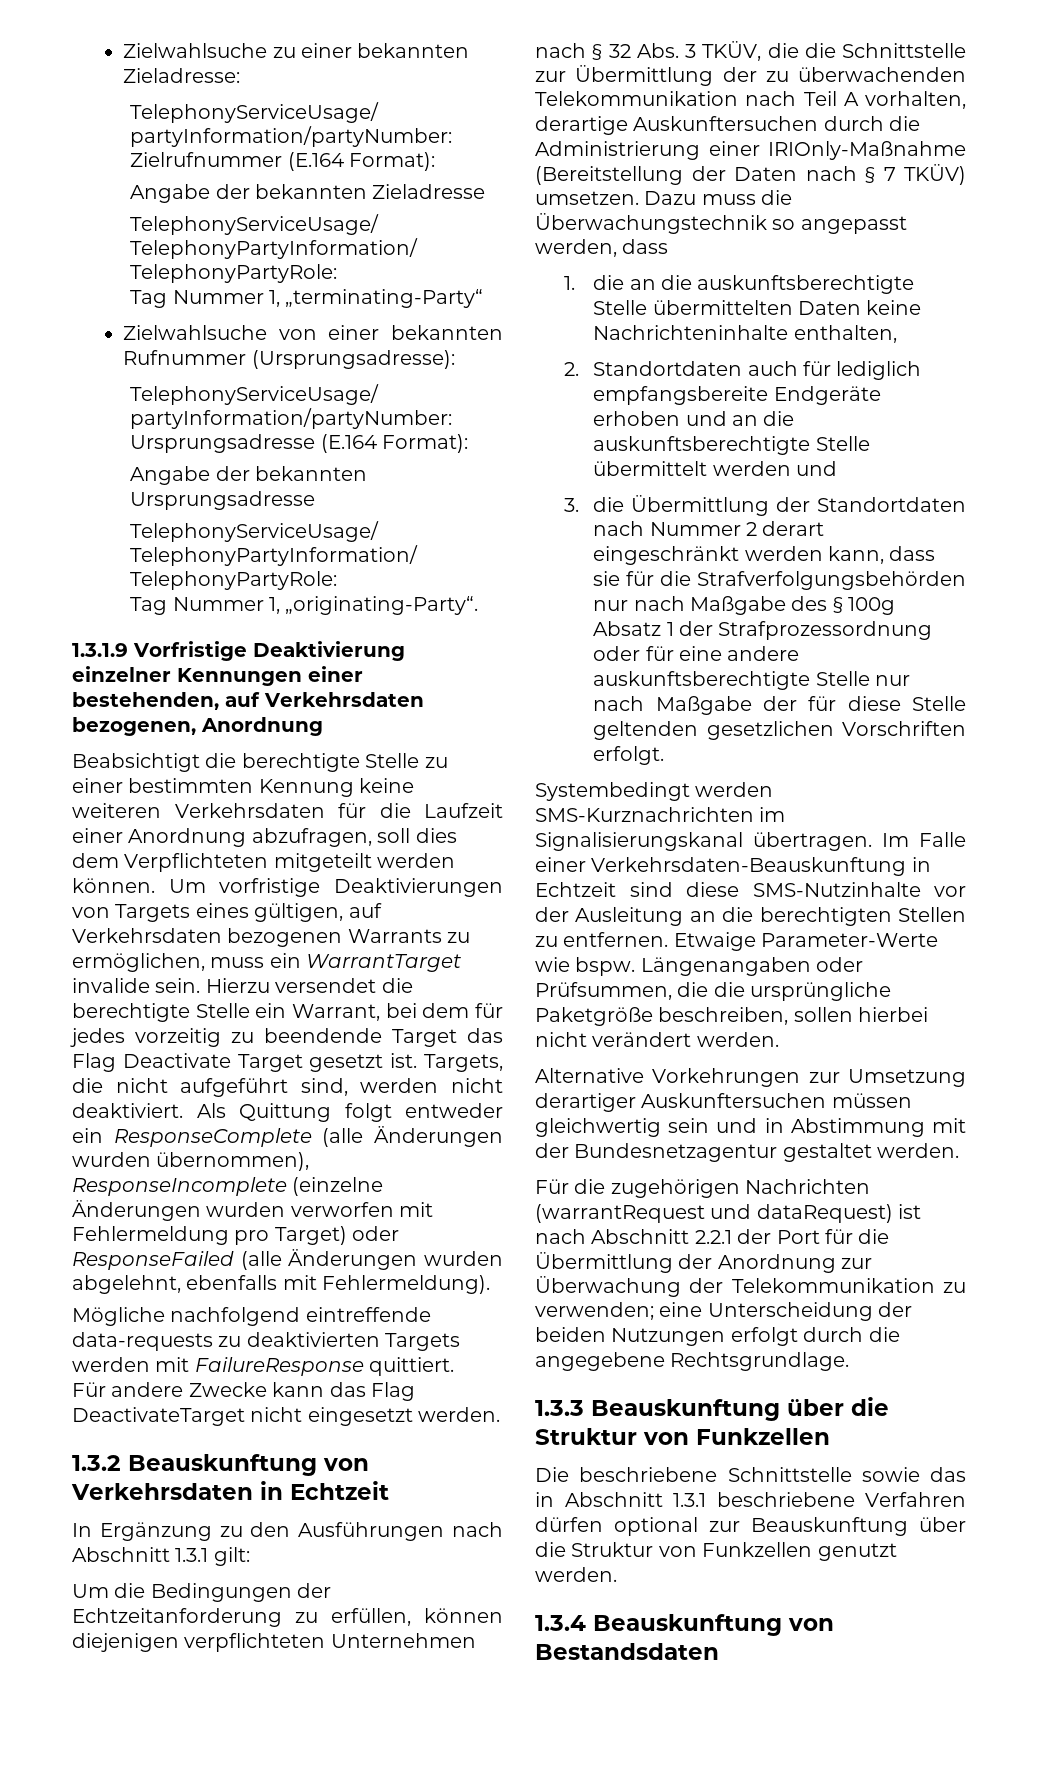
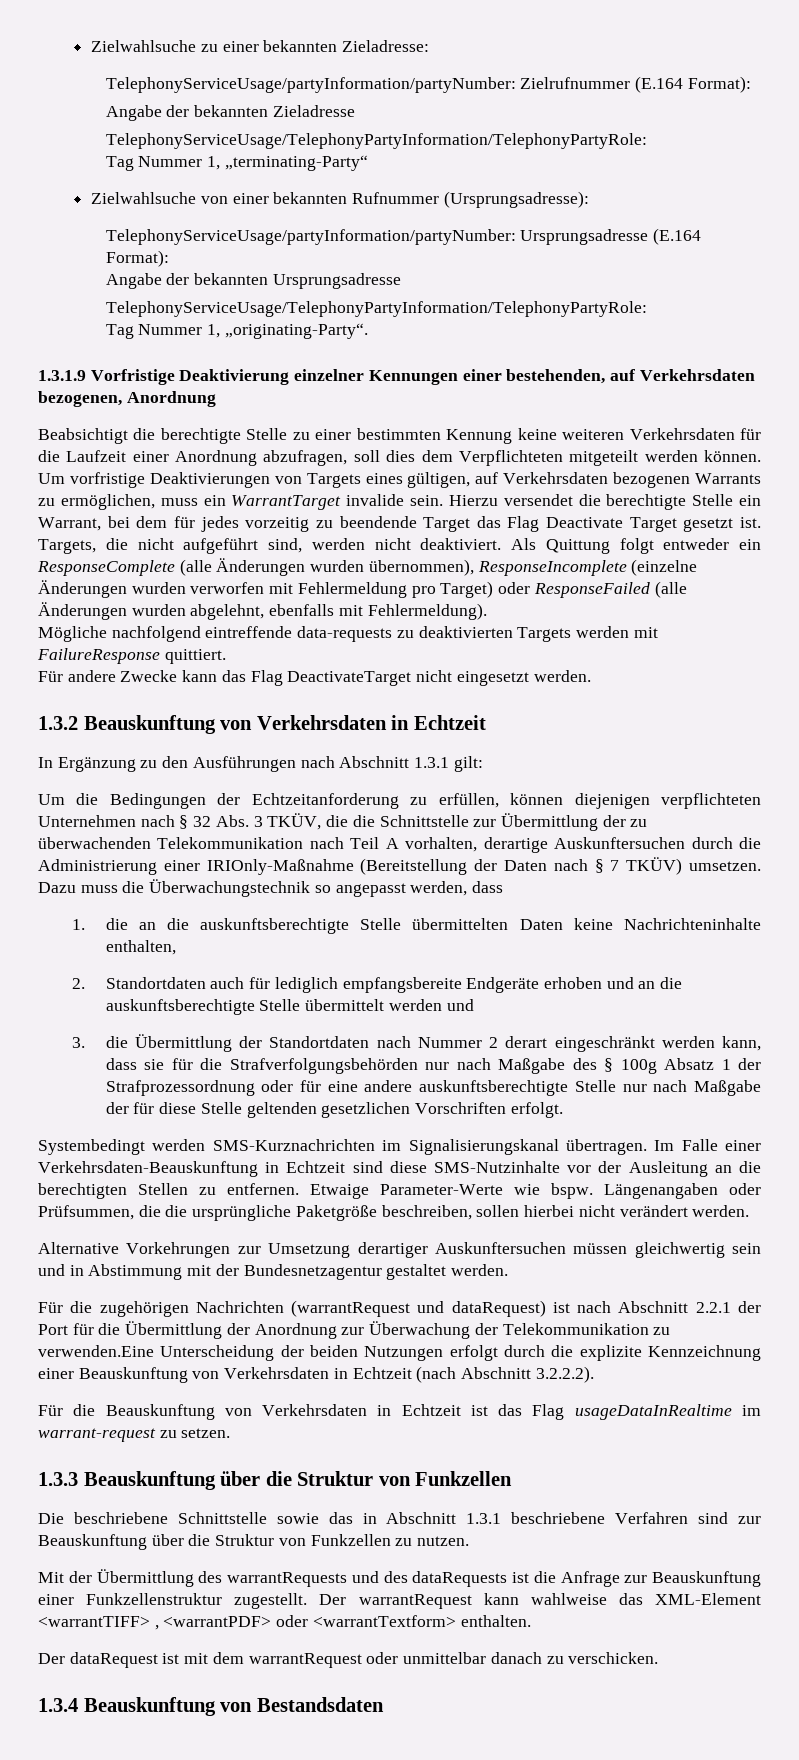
[535,1302,703,1320] verwenden; eine -> [38,1345,154,1357] verwenden.Eine
[535,1352,850,1371] angegebene Rechtsgrundlage. -> [579,1345,761,1361] [38,1366,594,1383] [38,1404,761,1420] [38,1428,231,1442] explizite Kennzeichnung einer Beauskunftung von Verkehrsdaten in Echtzeit (nach Abschnitt 3.2.2.2). // Für die Beauskunftung von Verkehrsdaten in Echtzeit ist das Flag usageDataInRealtime im warrant-request zu setzen.
[535,1517,698,1536] dürfen optional -> [698,1512,729,1524] sind
[817,1543,897,1561] [535,1567,617,1582] genutzt werden. -> [395,1536,470,1546] [38,1569,761,1587] [38,1593,761,1609] [38,1615,531,1630] [38,1652,659,1668] zu nutzen. // Mit der Übermittlung des warrantRequests und des dataRequests ist die Anfrage zur Beauskunftung einer Funkzellenstruktur zugestellt. Der warrantRequest kann wahlweise das XML-Element <warrantTIFF> , <warrantPDF> oder <warrantTextform> enthalten. // Der dataRequest ist mit dem warrantRequest oder unmittelbar danach zu verschicken.

